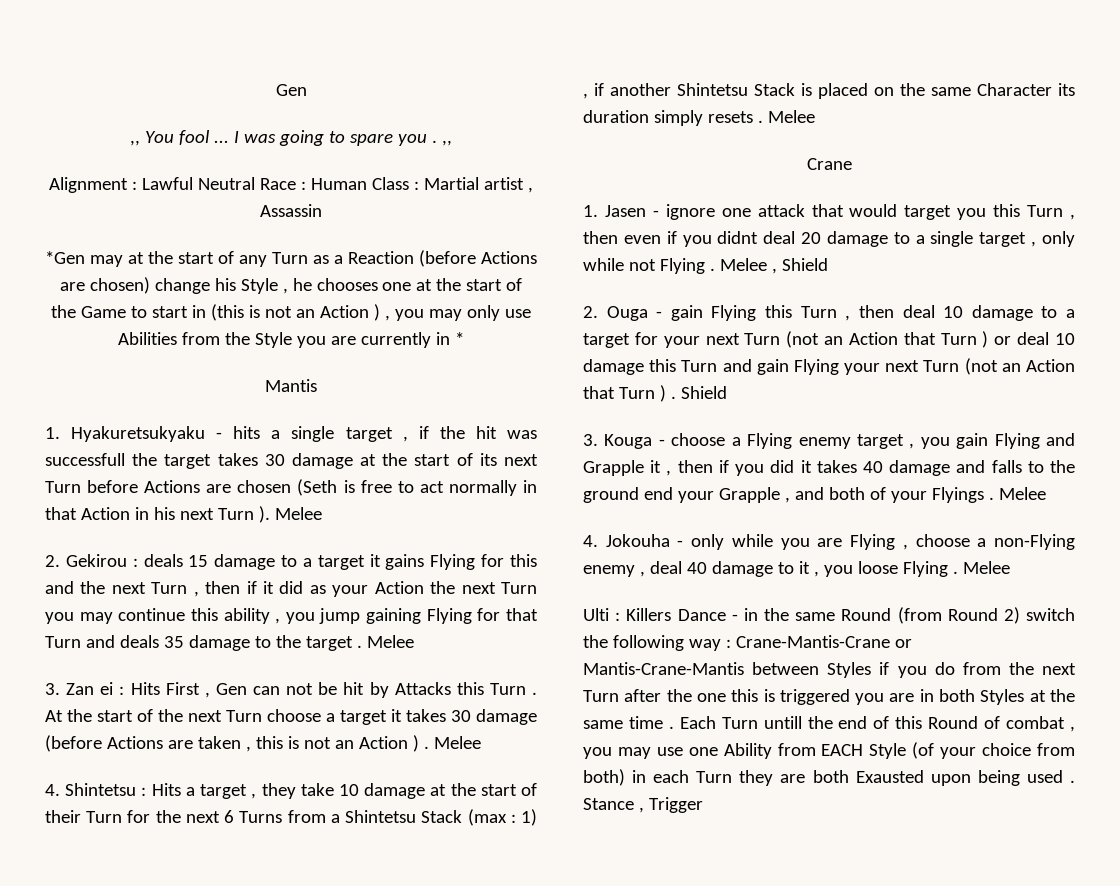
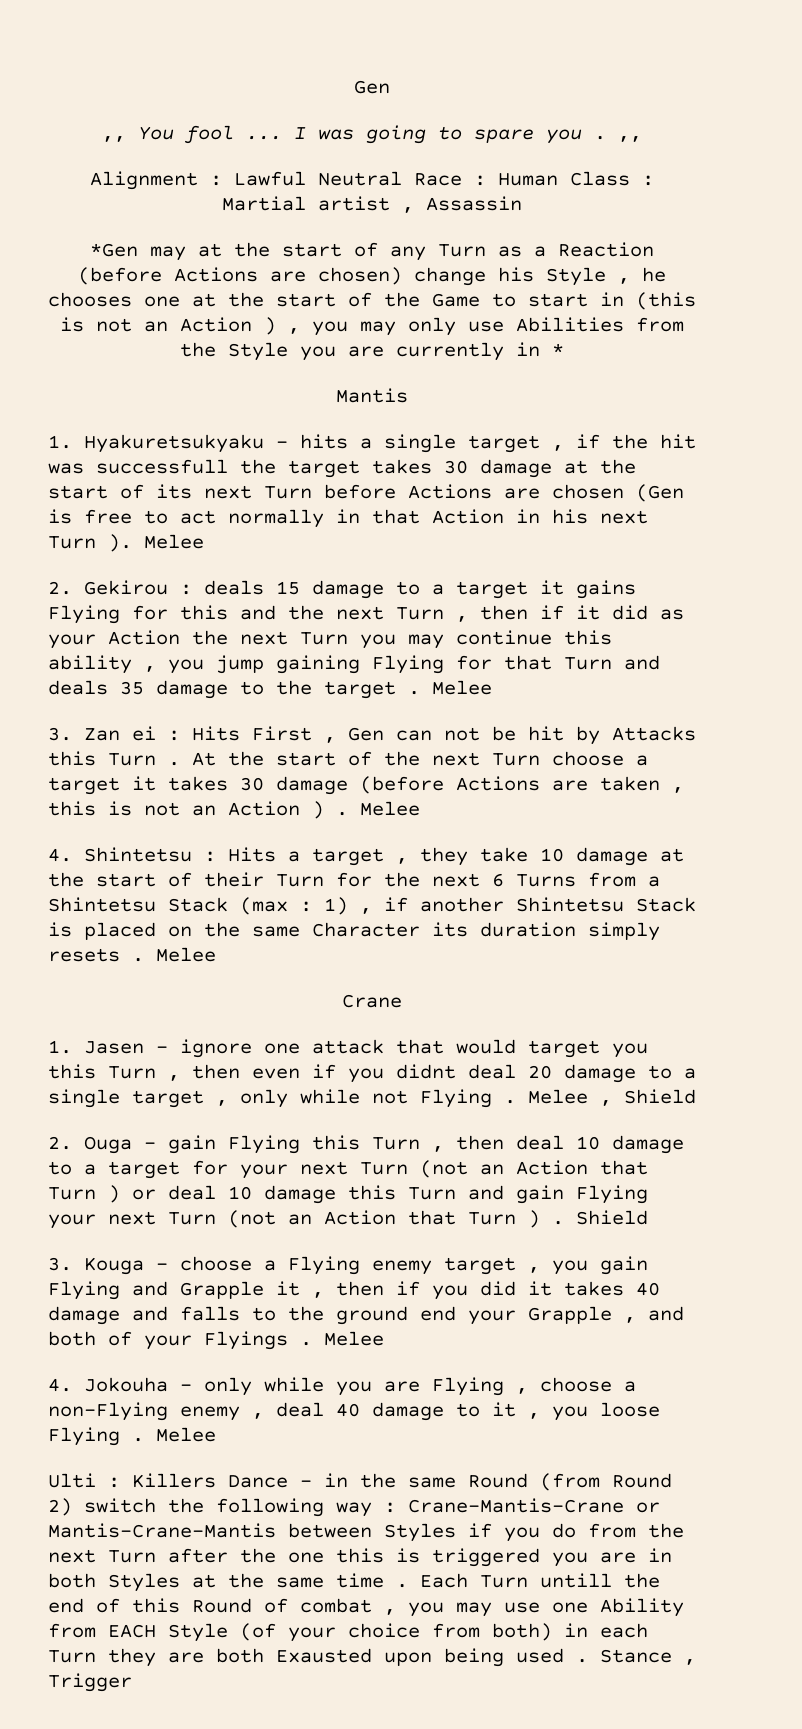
[297,479,338,496] (Seth -> [636,484,684,502] (Gen

